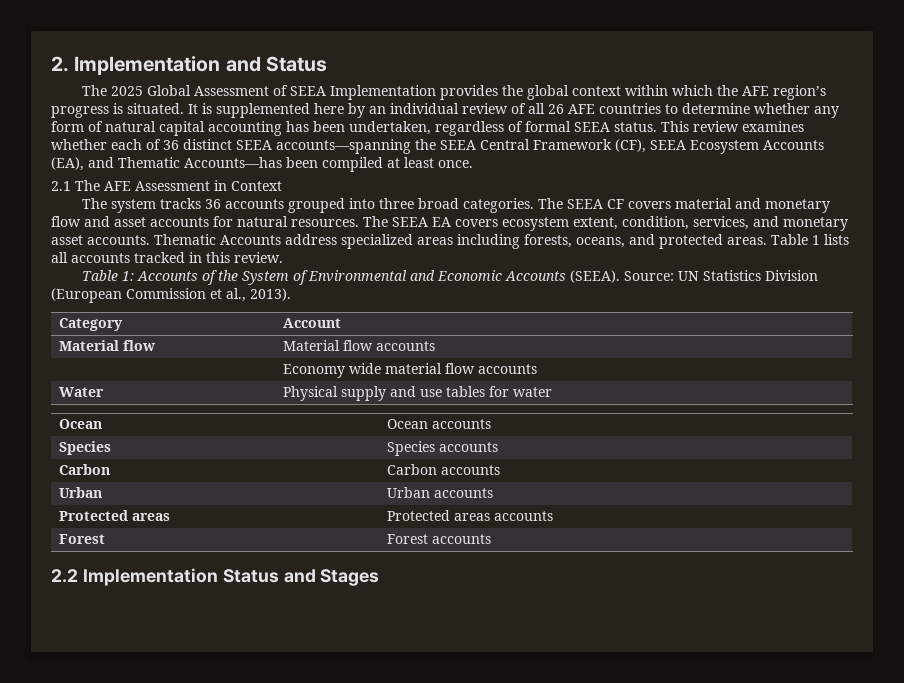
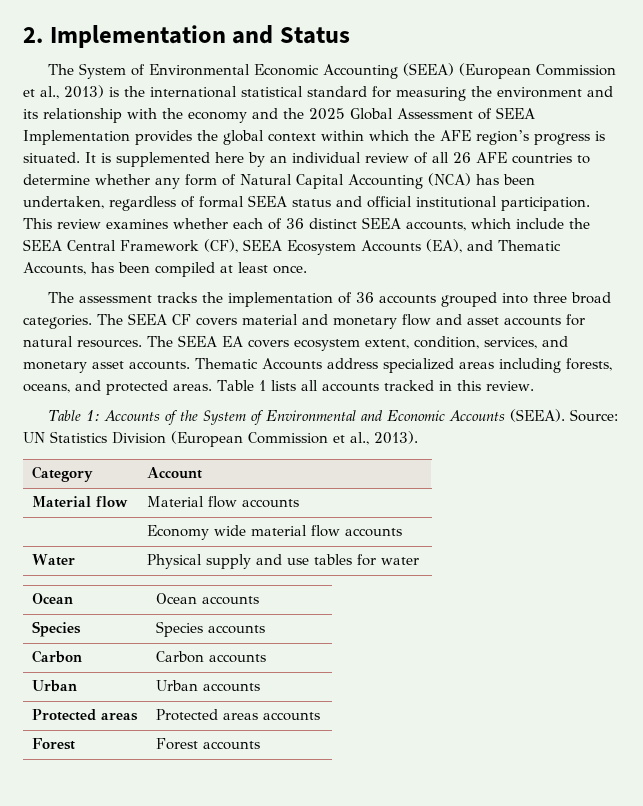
(108, 90) none -> [78,63,616,79] [23,85,613,101] [23,108,304,123] System of Environmental Economic Accounting (SEEA) (European Commission et al., 2013) is the international statistical standard for measuring the environment and its relationship with the economy and the
[105,121,282,136] natural capital accounting -> [240,173,471,189] Natural Capital Accounting (NCA)
[614,122,657,132] status. -> [292,196,590,211] status and official institutional participation.
[276,139,411,154] accounts—spanning -> [406,218,564,231] accounts, which include
[184,157,282,168] Accounts—has -> [23,262,114,275] Accounts, has
[51,180,282,191] [82,198,202,213] 2.1 The AFE Assessment in Context // The system tracks -> [47,292,352,307] The assessment tracks the implementation of
[51,568,380,586] // 2.2 Implementation Status and Stages -> (261, 745) none

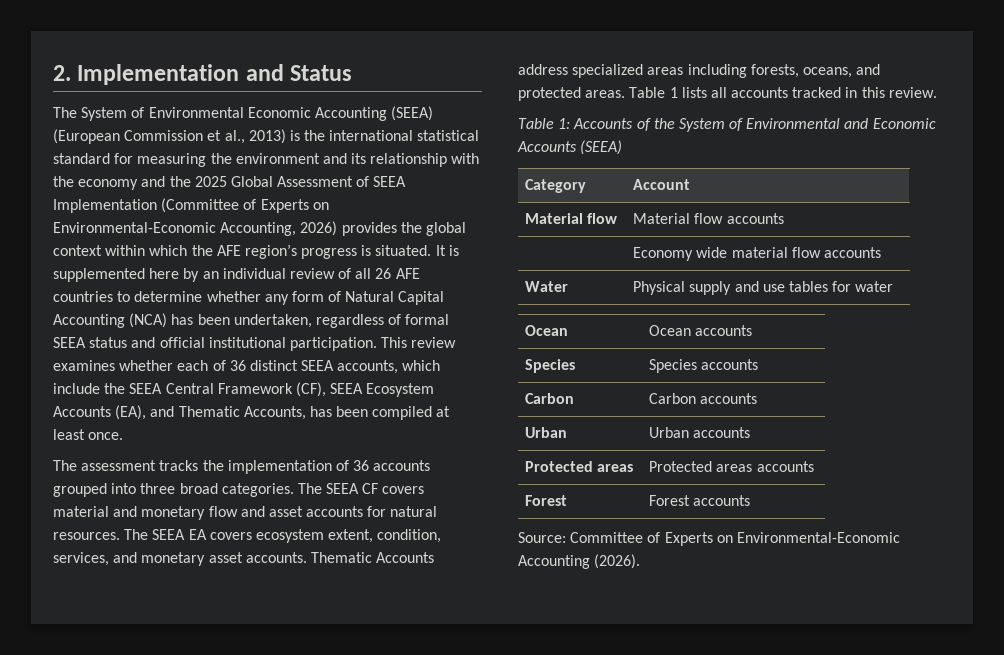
(130, 137) none -> [161,198,329,213] [53,221,338,236] (Committee of Experts on Environmental-Economic Accounting, 2026)
[509,409,618,422] [23,431,418,447] (SEEA). Source: UN Statistics Division (European Commission et al., 2013). -> [580,140,623,155] (SEEA)
(261, 745) none -> [518,532,900,546] [518,554,641,569] // Source: Committee of Experts on Environmental-Economic Accounting (2026).

